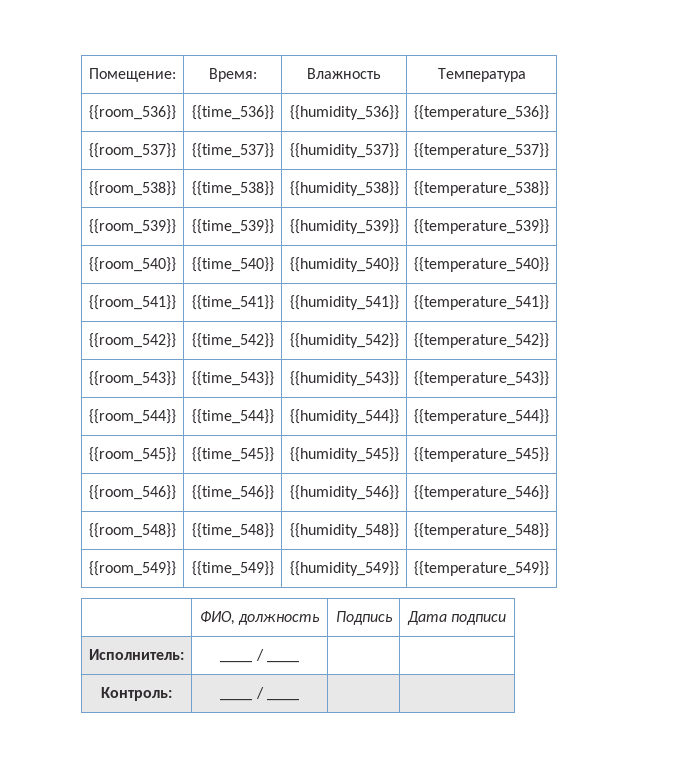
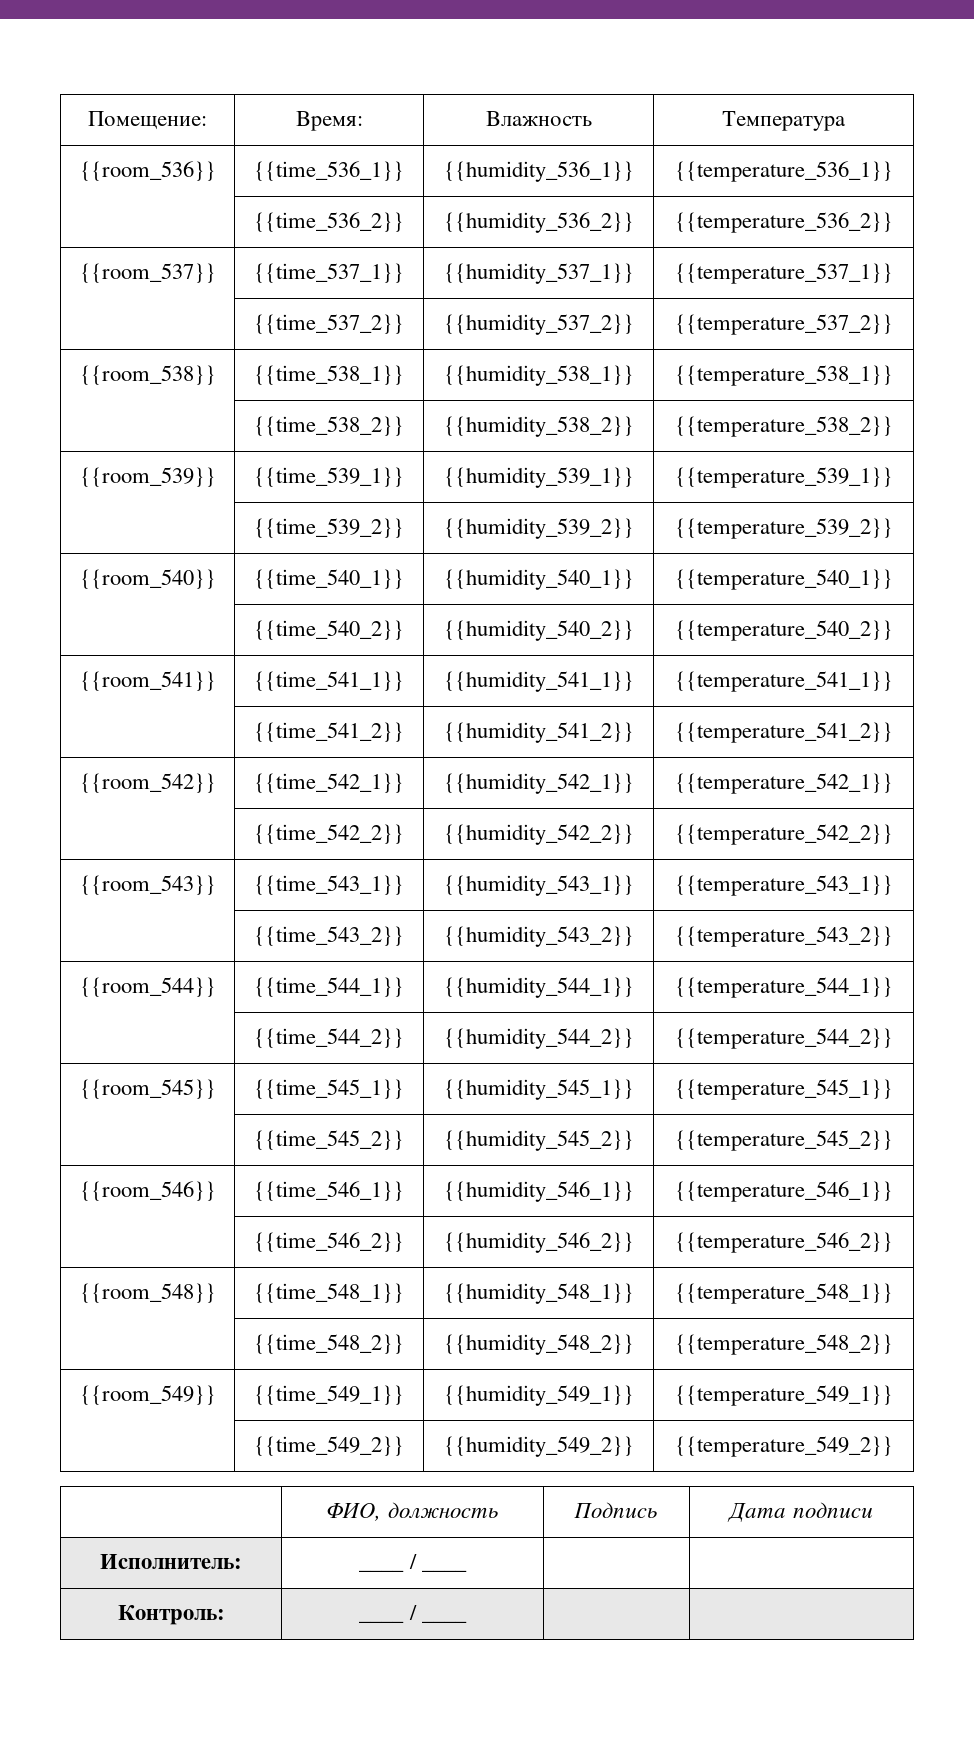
[191,105,274,120] [289,105,399,120] [414,105,549,120] [89,143,176,158] [191,143,274,158] [289,143,399,158] [414,143,549,158] [89,181,176,196] [191,181,274,196] [289,181,399,196] [414,181,549,196] [89,219,176,234] [191,219,274,234] [289,219,399,234] [414,219,549,234] [89,257,176,272] [191,257,274,272] [289,257,399,272] [414,257,549,272] [89,295,176,310] [191,295,274,310] [289,295,399,310] [414,295,549,310] [89,333,176,348] [191,333,274,348] [289,333,399,348] [414,333,549,348] [89,371,176,386] [191,371,274,386] [289,371,399,386] [414,371,549,386] [89,409,176,424] [191,409,274,424] [289,409,399,424] [414,409,549,424] [89,447,176,462] [191,447,274,462] [289,447,399,462] [414,447,549,462] [89,485,176,500] [191,485,274,500] [289,485,399,500] [414,485,549,500] [89,523,176,538] [191,523,274,538] [289,523,399,538] [414,523,549,538] [89,561,176,576] [191,561,274,576] [289,561,399,576] [414,561,549,576] {{time_536}} | {{humidity_536}} | {{temperature_536}} // {{room_537}} | {{time_537}} | {{humidity_537}} | {{temperature_537}} // {{room_538}} | {{time_538}} | {{humidity_538}} | {{temperature_538}} // {{room_539}} | {{time_539}} | {{humidity_539}} | {{temperature_539}} // {{room_540}} | {{time_540}} | {{humidity_540}} | {{temperature_540}} // {{room_541}} | {{time_541}} | {{humidity_541}} | {{temperature_541}} // {{room_542}} | {{time_542}} | {{humidity_542}} | {{temperature_542}} // {{room_543}} | {{time_543}} | {{humidity_543}} | {{temperature_543}} // {{room_544}} | {{time_544}} | {{humidity_544}} | {{temperature_544}} // {{room_545}} | {{time_545}} | {{humidity_545}} | {{temperature_545}} // {{room_546}} | {{time_546}} | {{humidity_546}} | {{temperature_546}} // {{room_548}} | {{time_548}} | {{humidity_548}} | {{temperature_548}} // {{room_549}} | {{time_549}} | {{humidity_549}} | {{temperature_549}} -> [254,161,404,181] [443,161,634,182] [674,161,893,182] [254,212,404,232] [443,212,634,233] [674,212,893,233] [79,263,216,283] [254,263,404,283] [443,263,634,284] [674,263,893,284] [254,314,404,334] [443,314,634,335] [674,314,893,335] [79,365,216,385] [254,365,404,385] [443,365,634,386] [674,365,893,386] [254,416,404,436] [443,416,634,437] [674,416,893,437] [79,467,216,487] [254,467,404,487] [443,467,634,488] [674,467,893,488] [254,518,404,538] [443,518,634,539] [674,518,893,539] [79,569,216,589] [254,569,404,589] [443,569,634,590] [674,569,893,590] [254,620,404,640] [443,620,634,641] [674,620,893,641] [79,671,216,691] [254,671,404,691] [443,671,634,692] [674,671,893,692] [254,722,404,742] [443,722,634,743] [674,722,893,743] [79,773,216,793] [254,773,404,793] [443,773,634,794] [674,773,893,794] [254,824,404,844] [443,824,634,845] [674,824,893,845] [79,875,216,895] [254,875,404,895] [443,875,634,896] [674,875,893,896] [254,926,404,946] [443,926,634,947] [674,926,893,947] [79,977,216,997] [254,977,404,997] [443,977,634,998] [674,977,893,998] [254,1028,404,1048] [443,1028,634,1049] [674,1028,893,1049] [79,1079,216,1099] [254,1079,404,1099] [443,1079,634,1100] [674,1079,893,1100] [254,1130,404,1150] [443,1130,634,1151] [674,1130,893,1151] [79,1181,216,1201] [254,1181,404,1201] [443,1181,634,1202] [674,1181,893,1202] [254,1232,404,1252] [443,1232,634,1253] [674,1232,893,1253] [79,1283,216,1303] [254,1283,404,1303] [443,1283,634,1304] [674,1283,893,1304] [254,1334,404,1354] [443,1334,634,1355] [674,1334,893,1355] [79,1385,216,1405] [254,1385,404,1405] [443,1385,634,1406] [674,1385,893,1406] [254,1436,404,1456] [443,1436,634,1457] [674,1436,893,1457] {{time_536_1}} | {{humidity_536_1}} | {{temperature_536_1}} // | {{time_536_2}} | {{humidity_536_2}} | {{temperature_536_2}} // {{room_537}} | {{time_537_1}} | {{humidity_537_1}} | {{temperature_537_1}} // | {{time_537_2}} | {{humidity_537_2}} | {{temperature_537_2}} // {{room_538}} | {{time_538_1}} | {{humidity_538_1}} | {{temperature_538_1}} // | {{time_538_2}} | {{humidity_538_2}} | {{temperature_538_2}} // {{room_539}} | {{time_539_1}} | {{humidity_539_1}} | {{temperature_539_1}} // | {{time_539_2}} | {{humidity_539_2}} | {{temperature_539_2}} // {{room_540}} | {{time_540_1}} | {{humidity_540_1}} | {{temperature_540_1}} // | {{time_540_2}} | {{humidity_540_2}} | {{temperature_540_2}} // {{room_541}} | {{time_541_1}} | {{humidity_541_1}} | {{temperature_541_1}} // | {{time_541_2}} | {{humidity_541_2}} | {{temperature_541_2}} // {{room_542}} | {{time_542_1}} | {{humidity_542_1}} | {{temperature_542_1}} // | {{time_542_2}} | {{humidity_542_2}} | {{temperature_542_2}} // {{room_543}} | {{time_543_1}} | {{humidity_543_1}} | {{temperature_543_1}} // | {{time_543_2}} | {{humidity_543_2}} | {{temperature_543_2}} // {{room_544}} | {{time_544_1}} | {{humidity_544_1}} | {{temperature_544_1}} // | {{time_544_2}} | {{humidity_544_2}} | {{temperature_544_2}} // {{room_545}} | {{time_545_1}} | {{humidity_545_1}} | {{temperature_545_1}} // | {{time_545_2}} | {{humidity_545_2}} | {{temperature_545_2}} // {{room_546}} | {{time_546_1}} | {{humidity_546_1}} | {{temperature_546_1}} // | {{time_546_2}} | {{humidity_546_2}} | {{temperature_546_2}} // {{room_548}} | {{time_548_1}} | {{humidity_548_1}} | {{temperature_548_1}} // | {{time_548_2}} | {{humidity_548_2}} | {{temperature_548_2}} // {{room_549}} | {{time_549_1}} | {{humidity_549_1}} | {{temperature_549_1}} // | {{time_549_2}} | {{humidity_549_2}} | {{temperature_549_2}}

